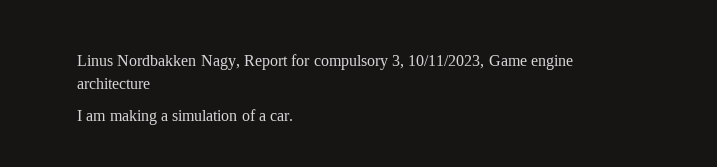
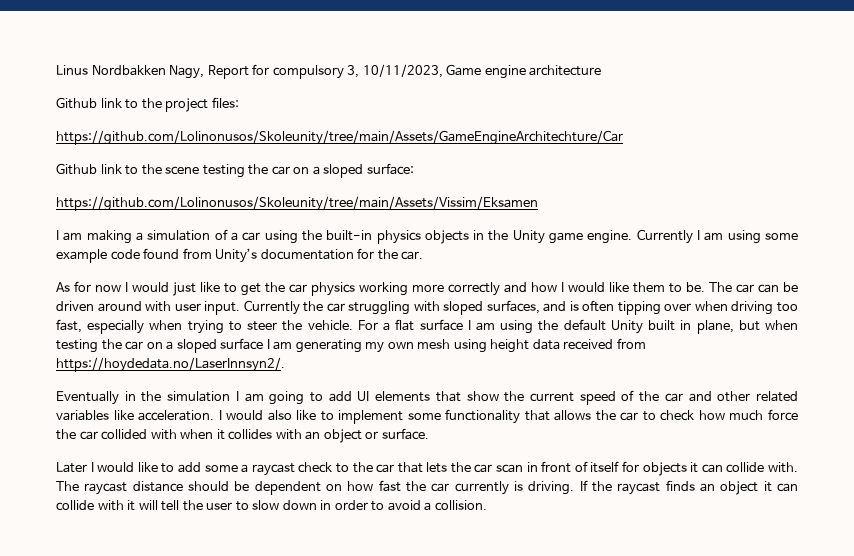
(150, 83) none -> [56,97,239,112] [56,130,623,145] [56,163,414,178] [56,196,538,211] // Github link to the project files: // https://github.com/Lolinonusos/Skoleunity/tree/main/Assets/GameEngineArchitechture/Car // Github link to the scene testing the car on a sloped surface: // https://github.com/Lolinonusos/Skoleunity/tree/main/Assets/Vissim/Eksamen
[270,113,294,121] car. -> [242,229,799,244] [56,248,424,263] [56,281,798,296] [56,300,798,315] [56,319,799,334] [56,338,646,353] [56,357,285,372] [56,390,798,405] [56,409,798,424] [56,428,429,443] [56,461,799,476] [56,480,799,495] [56,500,487,511] car using the built-in physics objects in the Unity game engine. Currently I am using some example code found from Unity’s documentation for the car. // As for now I would just like to get the car physics working more correctly and how I would like them to be. The car can be driven around with user input. Currently the car struggling with sloped surfaces, and is often tipping over when driving too fast, especially when trying to steer the vehicle. For a flat surface I am using the default Unity built in plane, but when testing the car on a sloped surface I am generating my own mesh using height data received from https://hoydedata.no/LaserInnsyn2/. // Eventually in the simulation I am going to add UI elements that show the current speed of the car and other related variables like acceleration. I would also like to implement some functionality that allows the car to check how much force the car collided with when it collides with an object or surface. // Later I would like to add some a raycast check to the car that lets the car scan in front of itself for objects it can collide with. The raycast distance should be dependent on how fast the car currently is driving. If the raycast finds an object it can collide with it will tell the user to slow down in order to avoid a collision.

